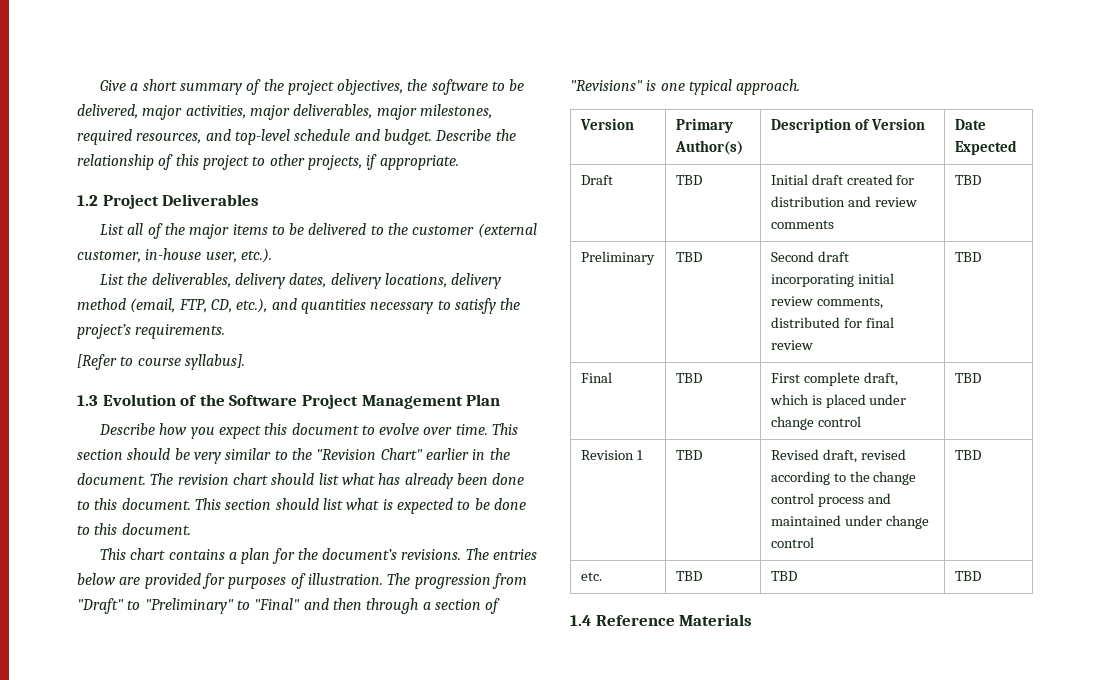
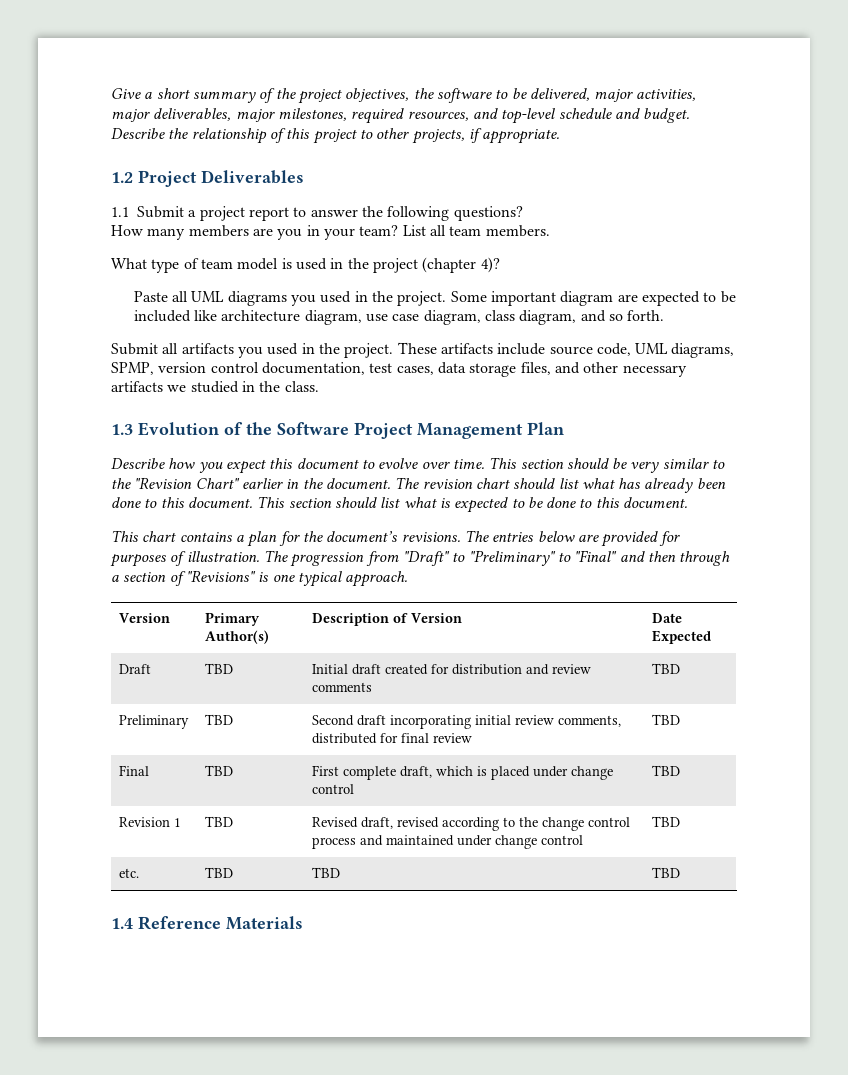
[99,223,537,239] [77,248,272,263] [99,273,502,289] [77,298,521,314] [77,324,226,339] [77,354,245,370] List all of the major items to be delivered to the customer (external customer, in-house user, etc.). // List the deliverables, delivery dates, delivery locations, delivery method (email, FTP, CD, etc.), and quantities necessary to satisfy the project’s requirements. // [Refer to course syllabus]. -> [111,206,523,221] [111,225,550,240] [111,257,500,273] [133,291,736,306] [133,310,665,325] [111,342,735,358] [111,362,687,377] [111,381,319,393] 1.1 Submit a project report to answer the following questions? // How many members are you in your team? List all team members. // What type of team model is used in the project (chapter 4)? // Paste all UML diagrams you used in the project. Some important diagram are expected to be included like architecture diagram, use case diagram, class diagram, and so forth. // Submit all artifacts you used in the project. These artifacts include source code, UML diagrams, SPMP, version control documentation, test cases, data storage files, and other necessary artifacts we studied in the class.

